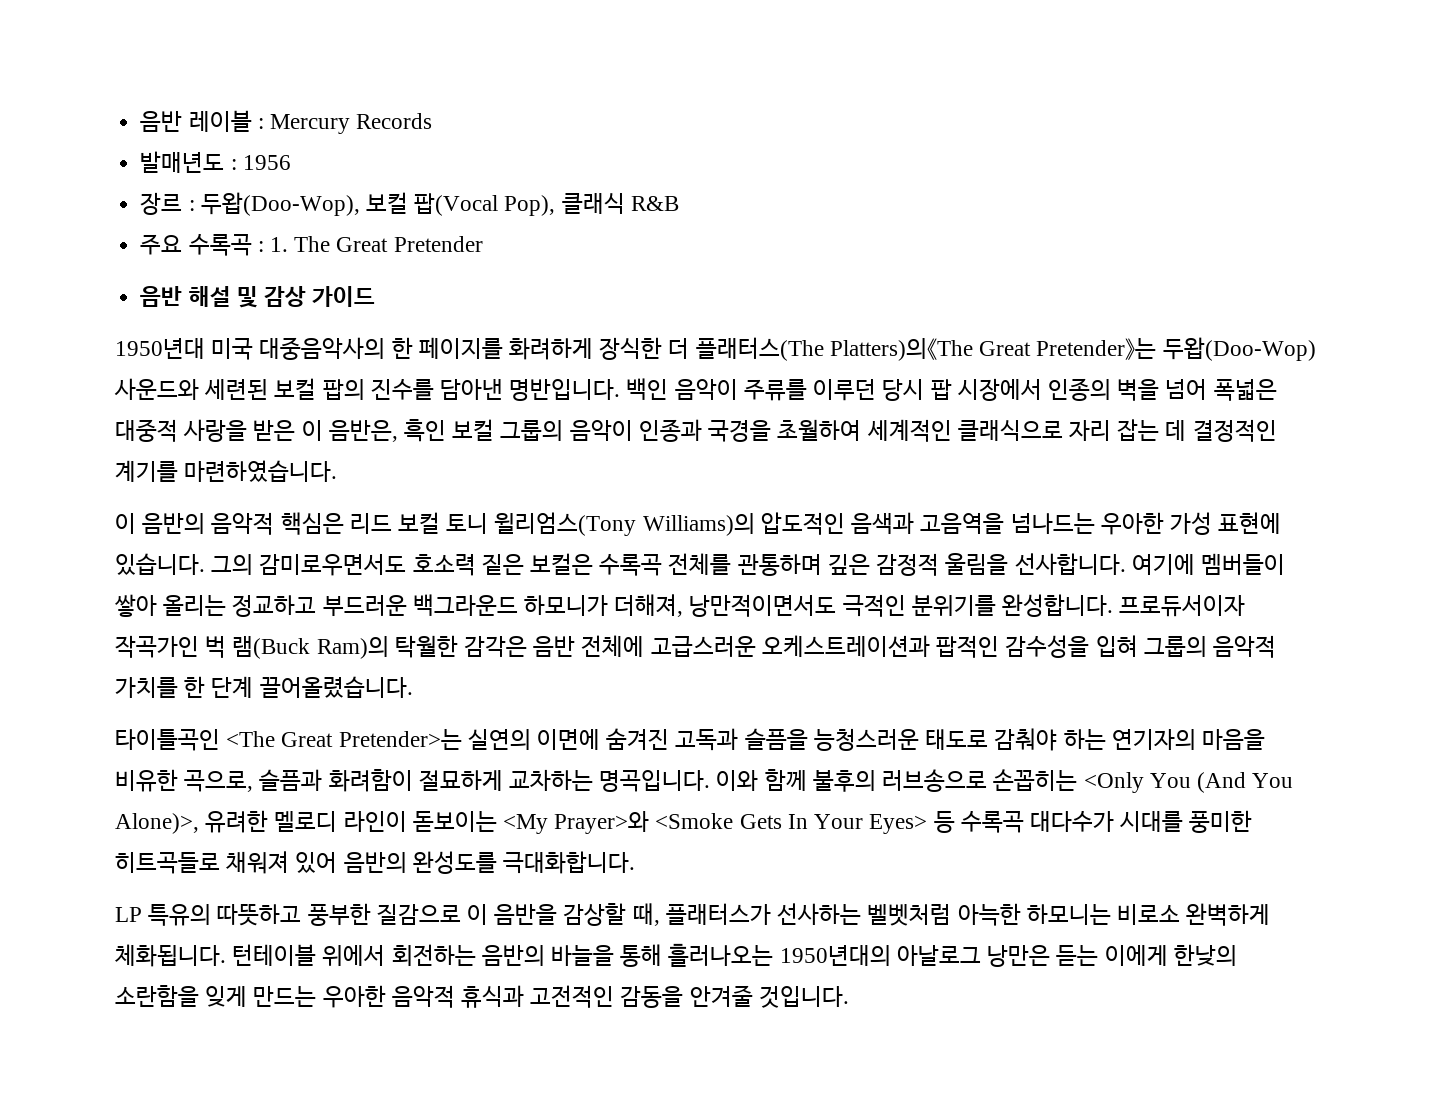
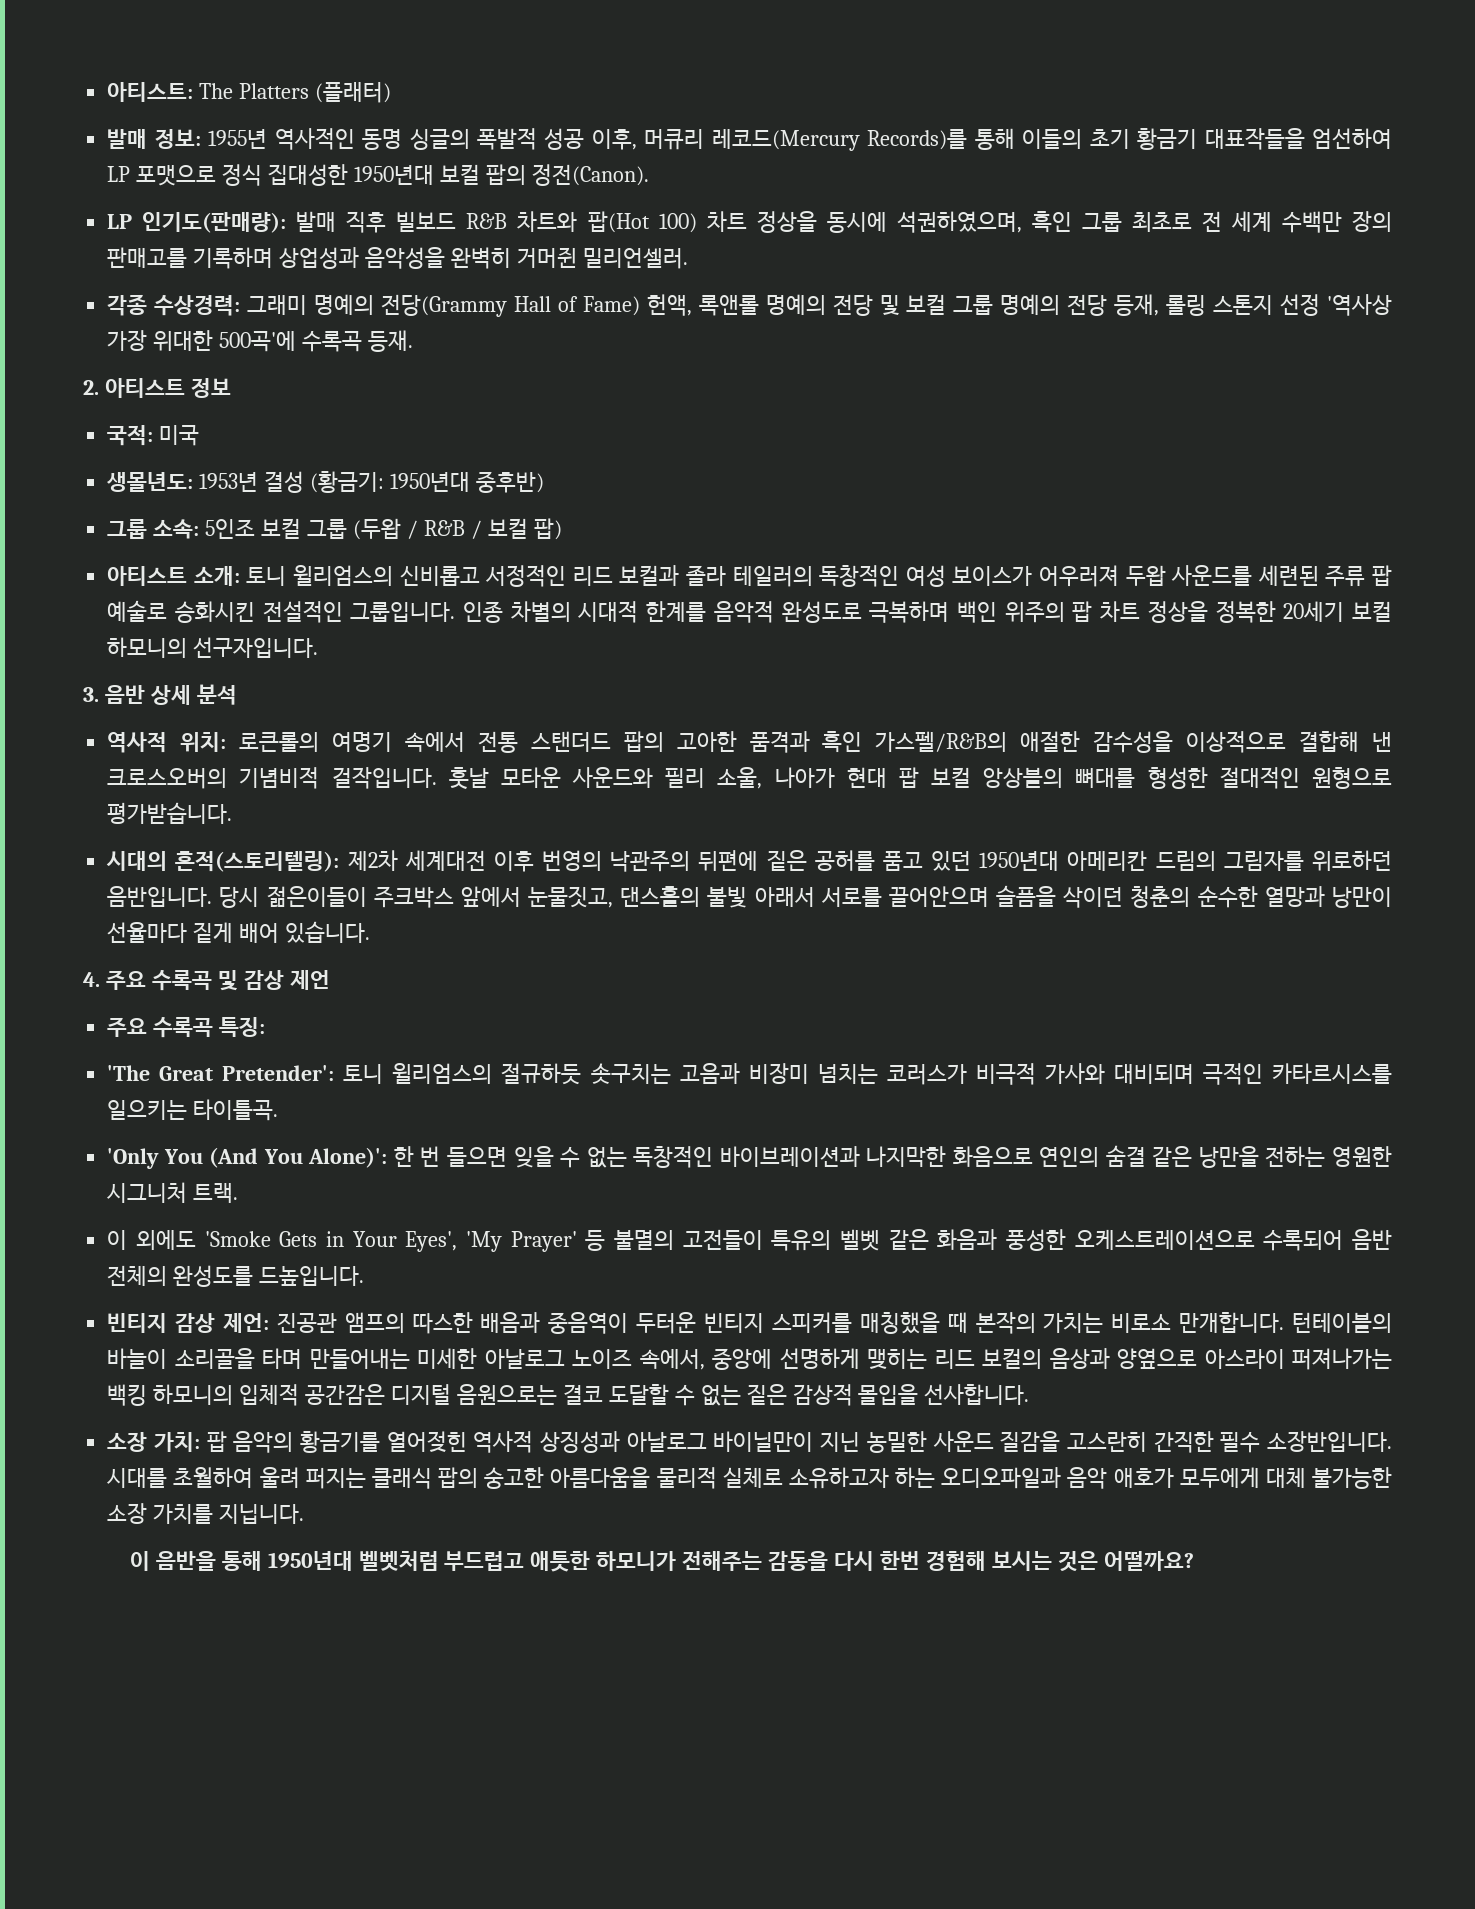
[140,110,433,134] [140,151,291,173] [140,192,679,216] [140,234,483,256] [140,286,376,308] [115,337,1316,361] [114,378,1277,401] [115,419,1277,442] [115,460,338,482] [115,512,1282,536] [115,553,1285,576] [115,594,1246,617] [115,635,1276,659] [115,676,413,698] [115,728,1265,751] [115,769,1294,793] [115,810,1253,834] [115,851,636,874] [115,903,1271,926] [115,943,1237,967] [115,985,849,1008] 음반 레이블 : Mercury Records // 발매년도 : 1956 // 장르 : 두왑(Doo-Wop), 보컬 팝(Vocal Pop), 클래식 R&B // 주요 수록곡 : 1. The Great Pretender // 음반 해설 및 감상 가이드 // 1950년대 미국 대중음악사의 한 페이지를 화려하게 장식한 더 플래터스(The Platters)의《The Great Pretender》는 두왑(Doo-Wop) 사운드와 세련된 보컬 팝의 진수를 담아낸 명반입니다. 백인 음악이 주류를 이루던 당시 팝 시장에서 인종의 벽을 넘어 폭넓은 대중적 사랑을 받은 이 음반은, 흑인 보컬 그룹의 음악이 인종과 국경을 초월하여 세계적인 클래식으로 자리 잡는 데 결정적인 계기를 마련하였습니다. // 이 음반의 음악적 핵심은 리드 보컬 토니 윌리엄스(Tony Williams)의 압도적인 음색과 고음역을 넘나드는 우아한 가성 표현에 있습니다. 그의 감미로우면서도 호소력 짙은 보컬은 수록곡 전체를 관통하며 깊은 감정적 울림을 선사합니다. 여기에 멤버들이 쌓아 올리는 정교하고 부드러운 백그라운드 하모니가 더해져, 낭만적이면서도 극적인 분위기를 완성합니다. 프로듀서이자 작곡가인 벅 램(Buck Ram)의 탁월한 감각은 음반 전체에 고급스러운 오케스트레이션과 팝적인 감수성을 입혀 그룹의 음악적 가치를 한 단계 끌어올렸습니다. // 타이틀곡인 <The Great Pretender>는 실연의 이면에 숨겨진 고독과 슬픔을 능청스러운 태도로 감춰야 하는 연기자의 마음을 비유한 곡으로, 슬픔과 화려함이 절묘하게 교차하는 명곡입니다. 이와 함께 불후의 러브송으로 손꼽히는 <Only You (And You Alone)>, 유려한 멜로디 라인이 돋보이는 <My Prayer>와 <Smoke Gets In Your Eyes> 등 수록곡 대다수가 시대를 풍미한 히트곡들로 채워져 있어 음반의 완성도를 극대화합니다. // LP 특유의 따뜻하고 풍부한 질감으로 이 음반을 감상할 때, 플래터스가 선사하는 벨벳처럼 아늑한 하모니는 비로소 완벽하게 체화됩니다. 턴테이블 위에서 회전하는 음반의 바늘을 통해 흘러나오는 1950년대의 아날로그 낭만은 듣는 이에게 한낮의 소란함을 잊게 만드는 우아한 음악적 휴식과 고전적인 감동을 안겨줄 것입니다. -> [107,81,392,103] [107,128,1393,151] [107,164,649,186] [107,211,1393,233] [107,247,688,269] [107,294,1392,317] [107,330,413,352] [83,378,231,398] [107,425,200,446] [106,471,544,493] [107,518,562,540] [107,565,1392,587] [107,600,1392,623] [107,637,319,658] [83,684,237,705] [107,731,1392,753] [107,767,1392,789] [107,802,233,824] [106,850,1392,872] [107,885,1392,908] [107,921,371,943] [83,970,330,991] [107,1017,266,1038] [107,1063,1392,1085] [107,1099,279,1121] [107,1145,1392,1169] [107,1182,239,1203] [107,1229,1392,1252] [107,1265,365,1287] [107,1312,1392,1334] [107,1348,1392,1370] [107,1384,1030,1406] [107,1431,1393,1453] [107,1467,1393,1489] [107,1503,305,1524] [129,1551,1194,1572] 아티스트: The Platters (플래터) // 발매 정보: 1955년 역사적인 동명 싱글의 폭발적 성공 이후, 머큐리 레코드(Mercury Records)를 통해 이들의 초기 황금기 대표작들을 엄선하여 LP 포맷으로 정식 집대성한 1950년대 보컬 팝의 정전(Canon). // LP 인기도(판매량): 발매 직후 빌보드 R&B 차트와 팝(Hot 100) 차트 정상을 동시에 석권하였으며, 흑인 그룹 최초로 전 세계 수백만 장의 판매고를 기록하며 상업성과 음악성을 완벽히 거머쥔 밀리언셀러. // 각종 수상경력: 그래미 명예의 전당(Grammy Hall of Fame) 헌액, 록앤롤 명예의 전당 및 보컬 그룹 명예의 전당 등재, 롤링 스톤지 선정 '역사상 가장 위대한 500곡'에 수록곡 등재. // 2. 아티스트 정보 // 국적: 미국 // 생몰년도: 1953년 결성 (황금기: 1950년대 중후반) // 그룹 소속: 5인조 보컬 그룹 (두왑 / R&B / 보컬 팝) // 아티스트 소개: 토니 윌리엄스의 신비롭고 서정적인 리드 보컬과 졸라 테일러의 독창적인 여성 보이스가 어우러져 두왑 사운드를 세련된 주류 팝 예술로 승화시킨 전설적인 그룹입니다. 인종 차별의 시대적 한계를 음악적 완성도로 극복하며 백인 위주의 팝 차트 정상을 정복한 20세기 보컬 하모니의 선구자입니다. // 3. 음반 상세 분석 // 역사적 위치: 로큰롤의 여명기 속에서 전통 스탠더드 팝의 고아한 품격과 흑인 가스펠/R&B의 애절한 감수성을 이상적으로 결합해 낸 크로스오버의 기념비적 걸작입니다. 훗날 모타운 사운드와 필리 소울, 나아가 현대 팝 보컬 앙상블의 뼈대를 형성한 절대적인 원형으로 평가받습니다. // 시대의 흔적(스토리텔링): 제2차 세계대전 이후 번영의 낙관주의 뒤편에 짙은 공허를 품고 있던 1950년대 아메리칸 드림의 그림자를 위로하던 음반입니다. 당시 젊은이들이 주크박스 앞에서 눈물짓고, 댄스홀의 불빛 아래서 서로를 끌어안으며 슬픔을 삭이던 청춘의 순수한 열망과 낭만이 선율마다 짙게 배어 있습니다. // 4. 주요 수록곡 및 감상 제언 // 주요 수록곡 특징: // 'The Great Pretender': 토니 윌리엄스의 절규하듯 솟구치는 고음과 비장미 넘치는 코러스가 비극적 가사와 대비되며 극적인 카타르시스를 일으키는 타이틀곡. // 'Only You (And You Alone)': 한 번 들으면 잊을 수 없는 독창적인 바이브레이션과 나지막한 화음으로 연인의 숨결 같은 낭만을 전하는 영원한 시그니처 트랙. // 이 외에도 'Smoke Gets in Your Eyes', 'My Prayer' 등 불멸의 고전들이 특유의 벨벳 같은 화음과 풍성한 오케스트레이션으로 수록되어 음반 전체의 완성도를 드높입니다. // 빈티지 감상 제언: 진공관 앰프의 따스한 배음과 중음역이 두터운 빈티지 스피커를 매칭했을 때 본작의 가치는 비로소 만개합니다. 턴테이블의 바늘이 소리골을 타며 만들어내는 미세한 아날로그 노이즈 속에서, 중앙에 선명하게 맺히는 리드 보컬의 음상과 양옆으로 아스라이 퍼져나가는 백킹 하모니의 입체적 공간감은 디지털 음원으로는 결코 도달할 수 없는 짙은 감상적 몰입을 선사합니다. // 소장 가치: 팝 음악의 황금기를 열어젖힌 역사적 상징성과 아날로그 바이닐만이 지닌 농밀한 사운드 질감을 고스란히 간직한 필수 소장반입니다. 시대를 초월하여 울려 퍼지는 클래식 팝의 숭고한 아름다움을 물리적 실체로 소유하고자 하는 오디오파일과 음악 애호가 모두에게 대체 불가능한 소장 가치를 지닙니다. // 이 음반을 통해 1950년대 벨벳처럼 부드럽고 애틋한 하모니가 전해주는 감동을 다시 한번 경험해 보시는 것은 어떨까요?

